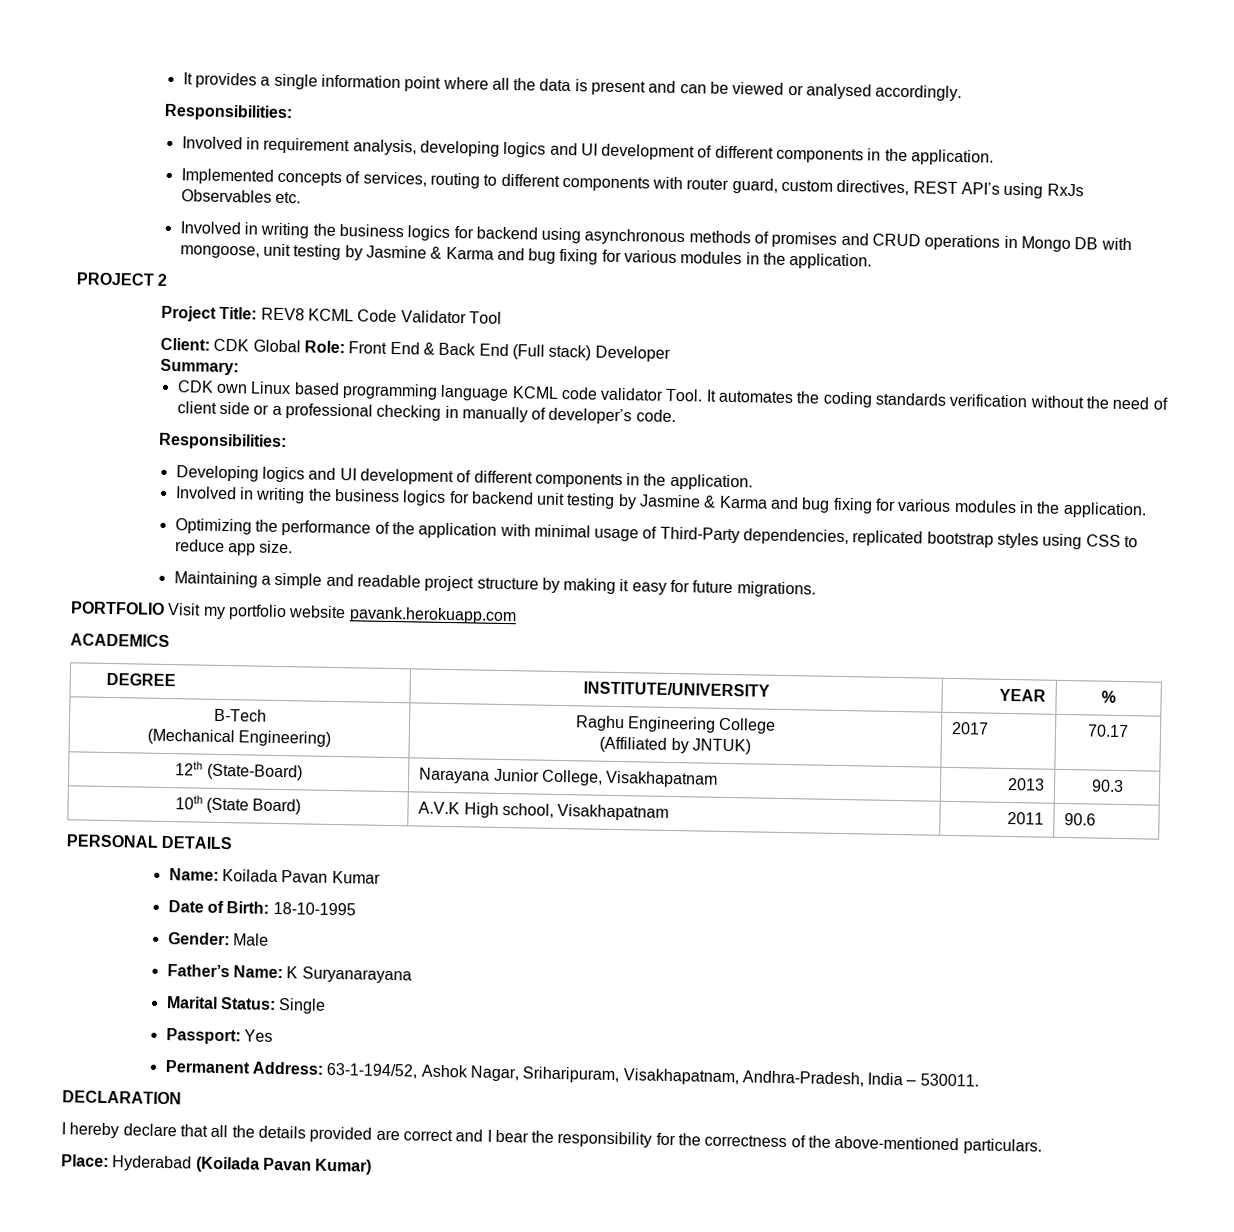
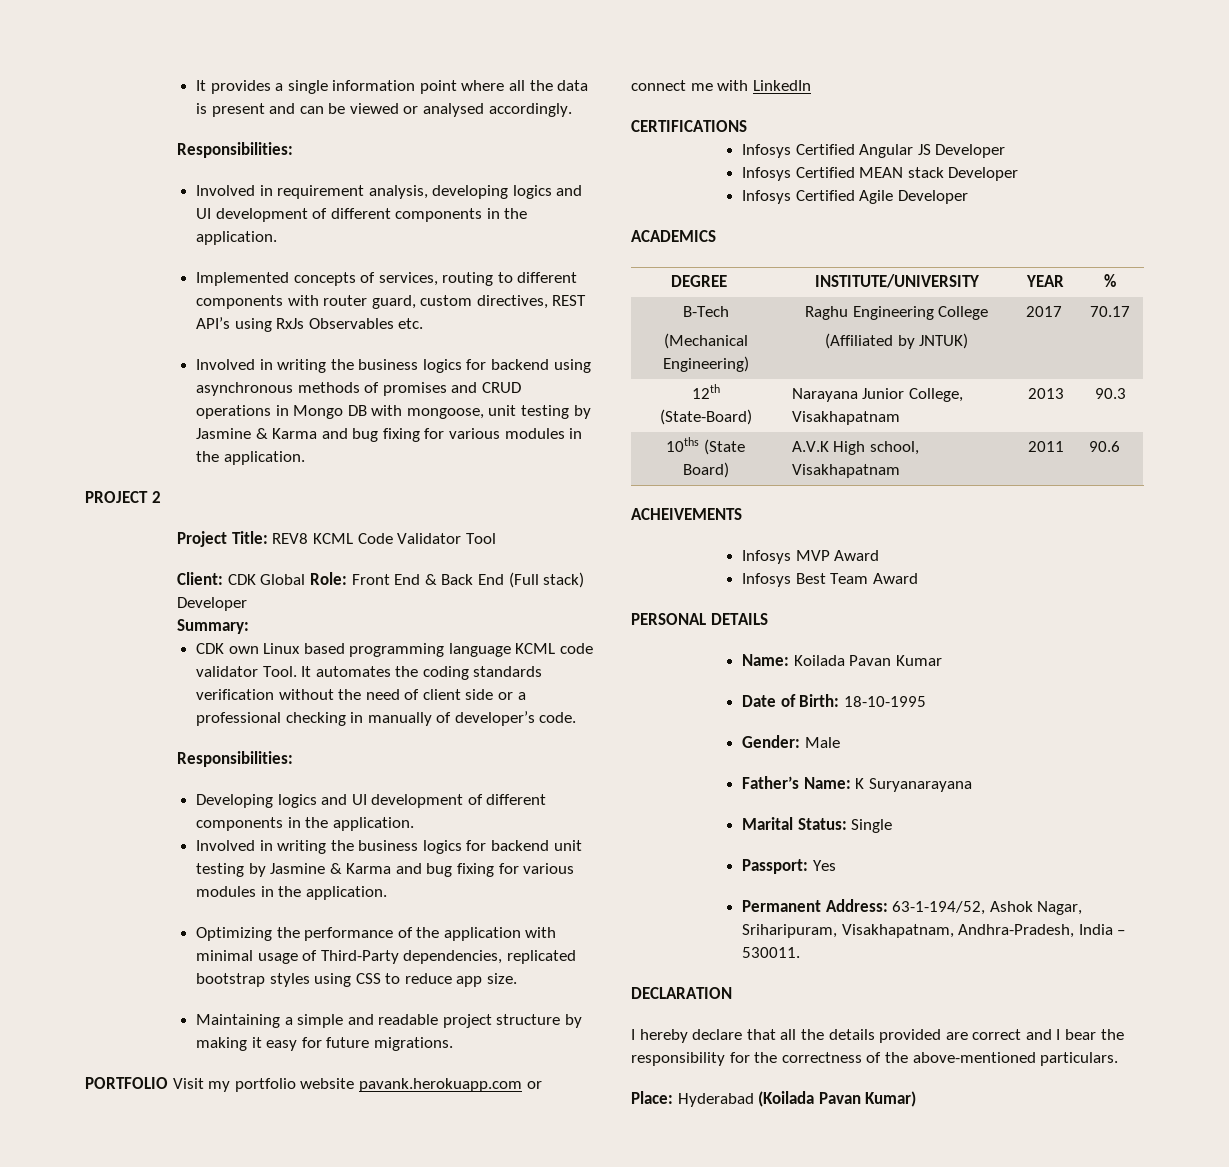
(517, 615) none -> [526,1081,542,1089] [631,80,811,91] [631,120,747,132] [741,144,1006,158] [741,167,1019,181] [741,190,968,204] or connect me with LinkedIn // CERTIFICATIONS // Infosys Certified Angular JS Developer // Infosys Certified MEAN stack Developer // Infosys Certified Agile Developer
[174,795,203,810] 10th -> [666,437,700,452] 10ths
(1097, 819) none -> [631,508,742,520] [741,550,880,564] [741,573,918,587] // ACHEIVEMENTS // Infosys MVP Award // Infosys Best Team Award

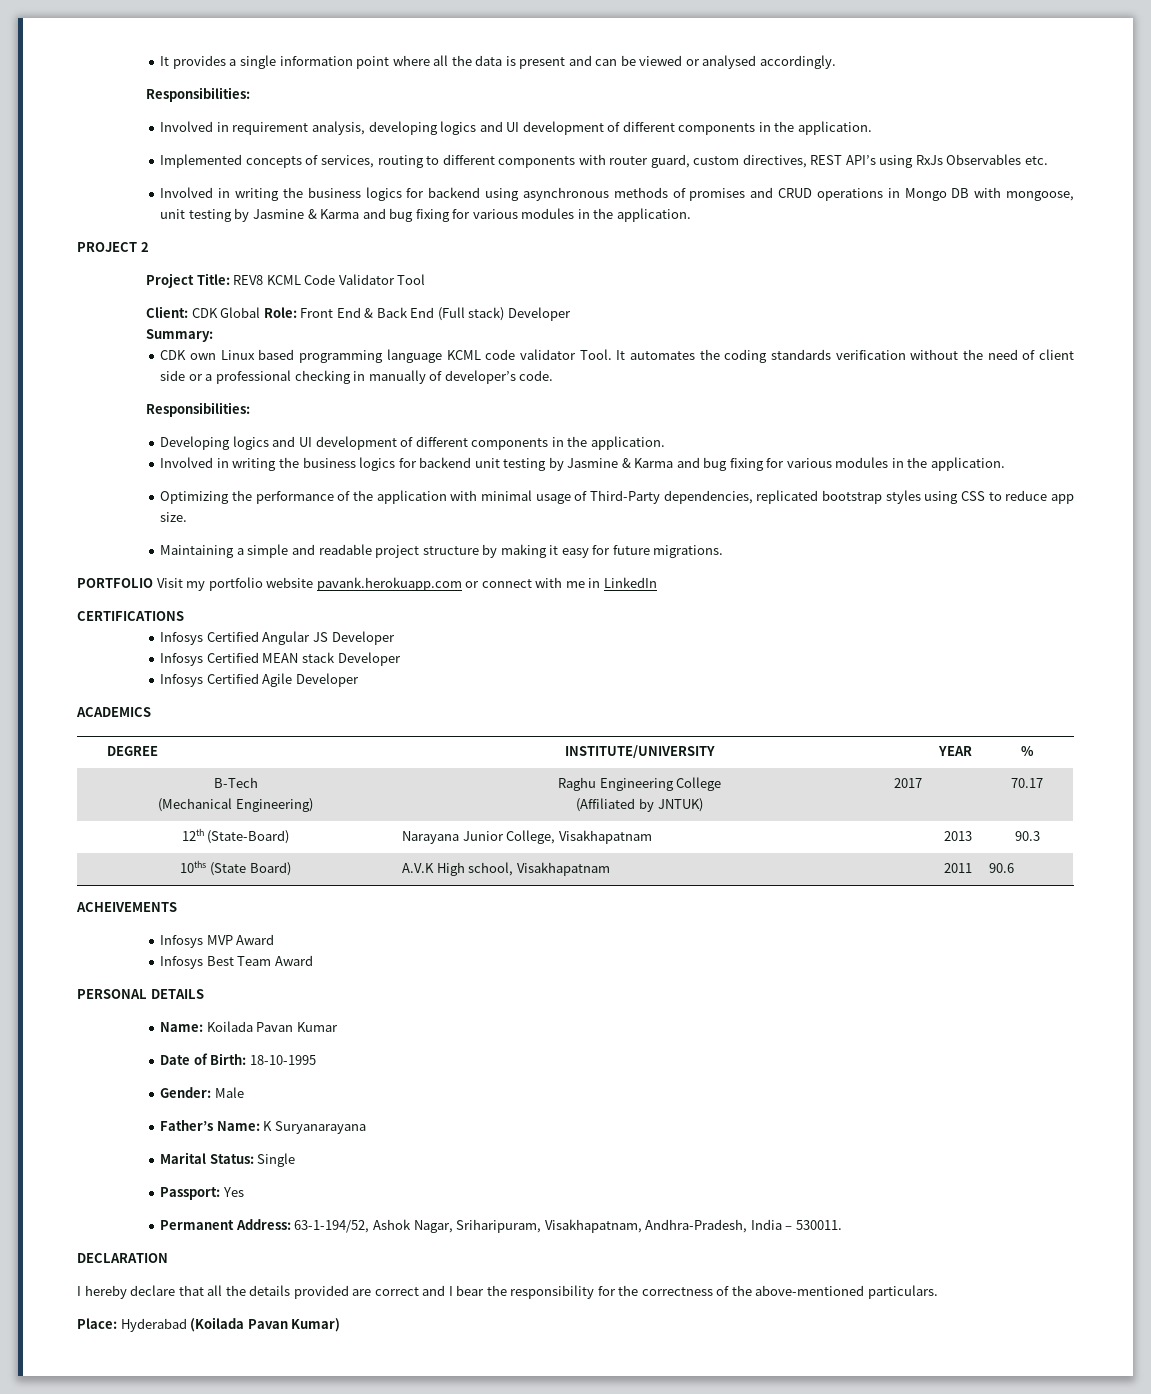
[690,80,749,91] me with -> [535,577,601,588] with me in

